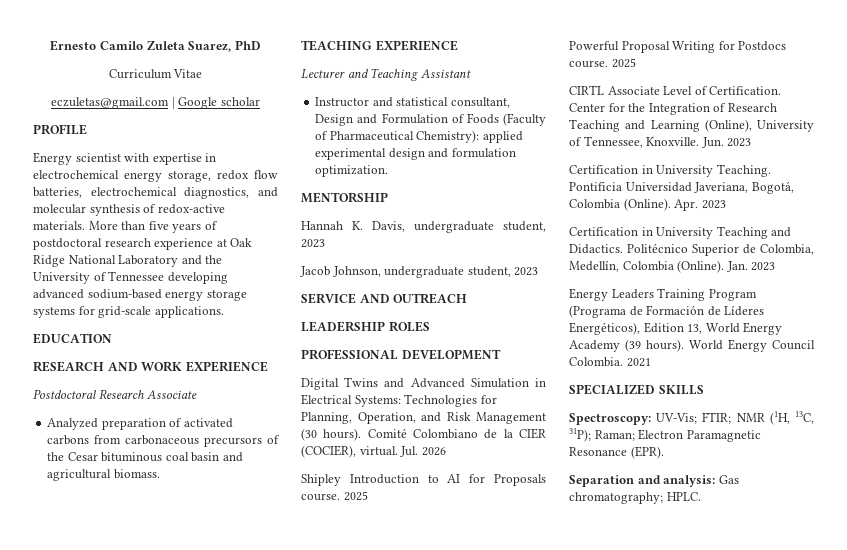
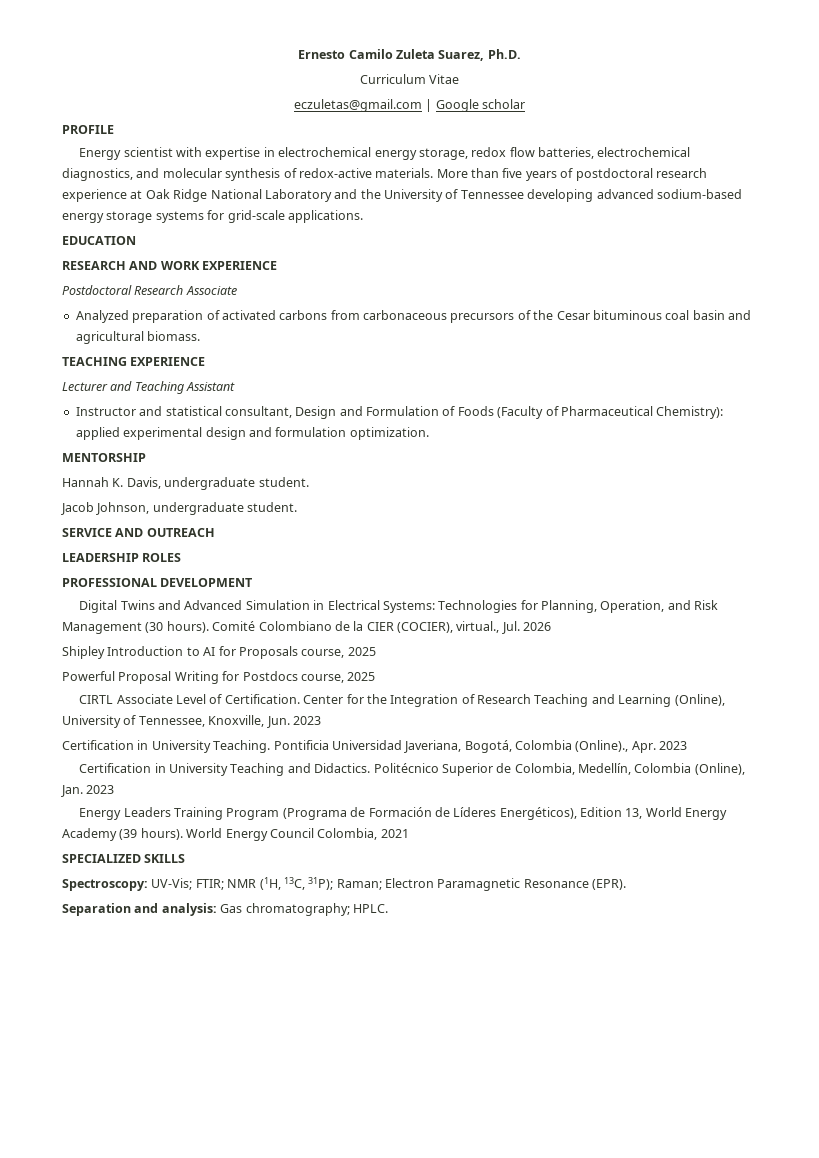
[234,40,261,50] PhD -> [487,49,521,59] Ph.D.
[503,221,546,232] [301,239,325,248] student, 2023 -> [258,477,309,487] student.
[467,266,539,277] student, 2023 -> [247,502,298,512] student.
[359,446,398,456] virtual. -> [456,621,500,633] virtual.,
[301,493,340,501] course. -> [301,649,345,658] course,
[569,60,608,68] course. -> [300,674,344,683] course,
[646,137,700,146] Knoxville. -> [208,715,265,727] Knoxville,
[623,198,671,211] (Online). -> [575,740,629,752] (Online).,
[677,260,725,273] (Online). -> [694,763,745,775] (Online),
[569,357,623,367] Colombia. -> [317,828,378,840] Colombia,

